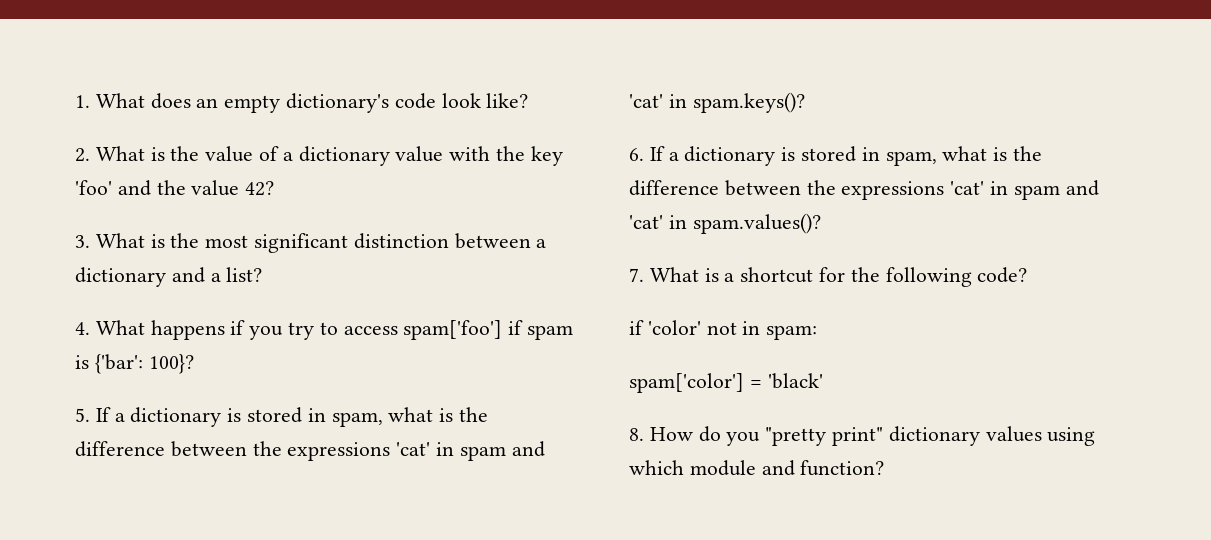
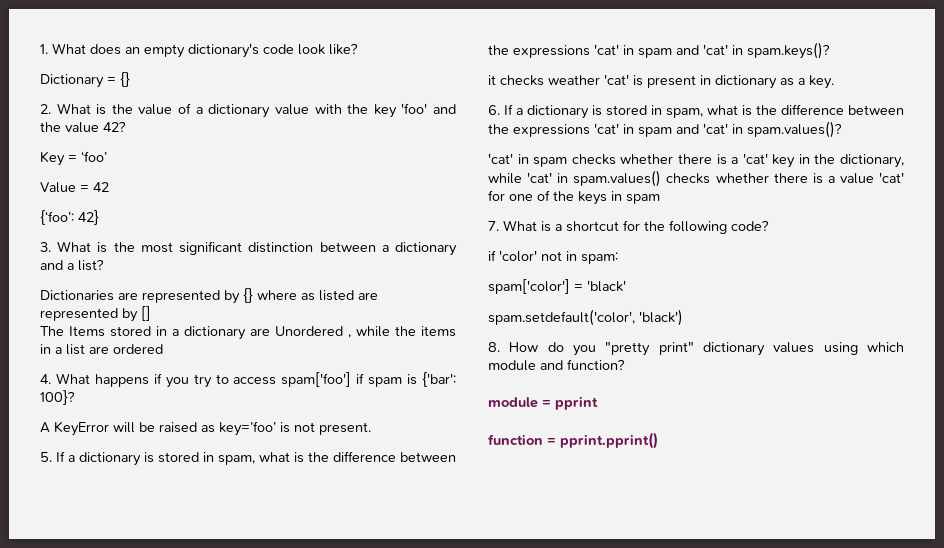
(529, 100) none -> [40,72,130,88] // Dictionary = {}
(275, 188) none -> [40,151,107,166] [40,182,109,193] [40,210,99,225] // Key = ‘foo’ // Value = 42 // {‘foo’: 42}
(263, 274) none -> [40,288,378,304] [40,306,151,322] [40,326,456,340] [40,344,163,355] // Dictionaries are represented by {} where as listed are represented by [] // The Items stored in a dictionary are Unordered , while the items in a list are ordered
(194, 364) none -> [40,421,371,436] // A KeyError will be raised as key=’foo’ is not present.
(805, 102) none -> [488,74,834,89] // it checks weather 'cat' is present in dictionary as a key.
(821, 223) none -> [488,153,904,168] [488,170,905,187] [488,190,660,205] // 'cat' in spam checks whether there is a 'cat' key in the dictionary, while 'cat' in spam.values() checks whether there is a value 'cat' for one of the keys in spam
(823, 381) none -> [488,309,683,326] // spam.setdefault('color', 'black')
(885, 468) none -> [488,396,598,410] [488,432,658,449] // module = pprint // function = pprint.pprint()

